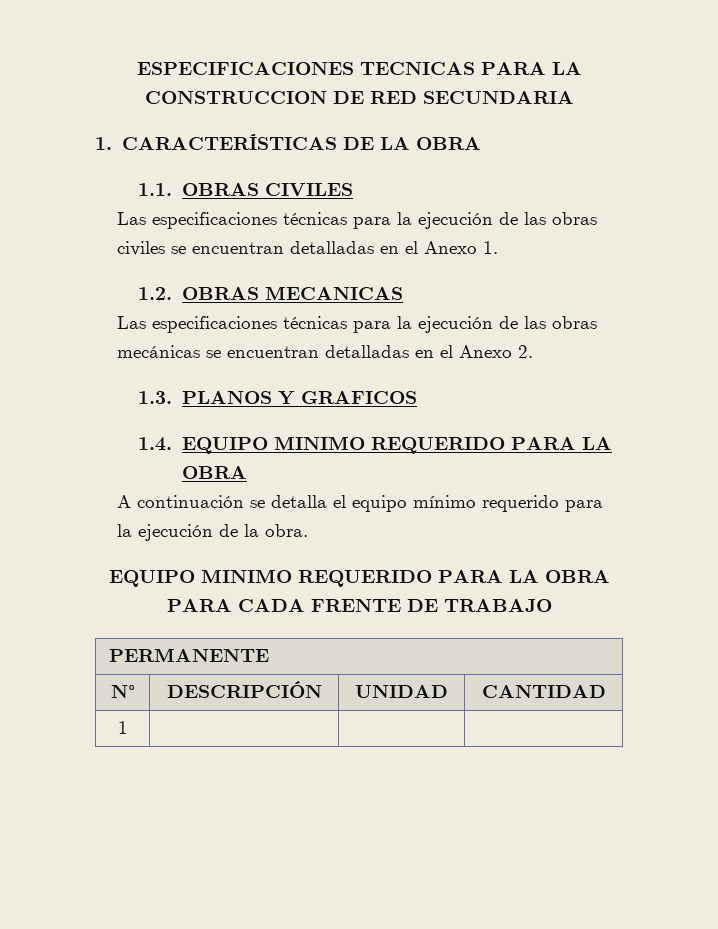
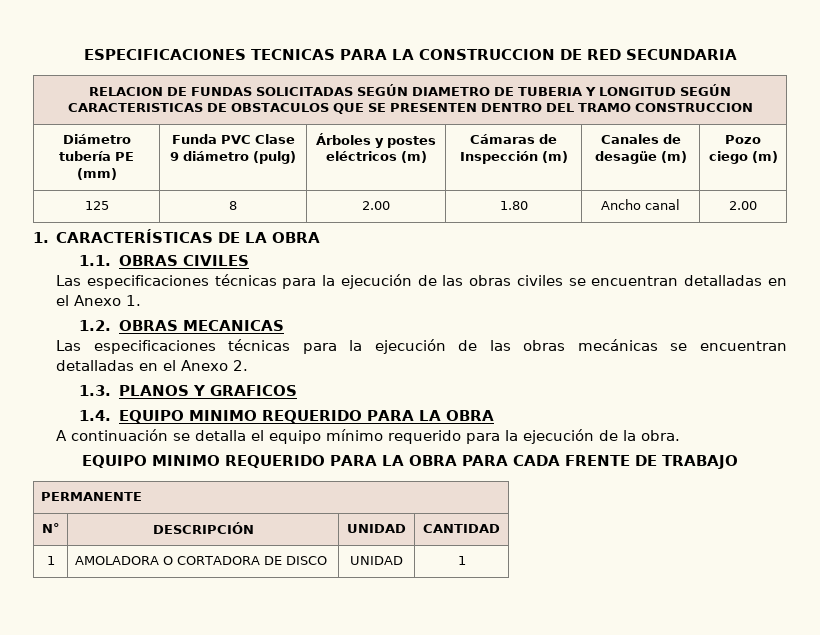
(574, 97) none -> [89,84,731,96] [67,103,753,114] [62,134,131,144] [59,151,134,161] [76,168,117,180] [171,134,295,144] [170,151,296,164] [316,133,436,148] [325,151,427,163] [470,134,557,144] [459,151,568,164] [600,134,681,144] [594,151,687,164] [725,135,761,144] [708,151,778,164] [84,201,109,210] [229,201,238,210] [362,201,390,210] [499,201,528,210] [601,199,680,210] [729,201,757,210] // RELACION DE FUNDAS SOLICITADAS SEGÚN DIAMETRO DE TUBERIA Y LONGITUD SEGÚN CARACTERISTICAS DE OBSTACULOS QUE SE PRESENTEN DENTRO DEL TRAMO CONSTRUCCION // Diámetro tubería PE (mm) | Funda PVC Clase 9 diámetro (pulg) | Árboles y postes eléctricos (m) | Cámaras de Inspección (m) | Canales de desagüe (m) | Pozo ciego (m) // 125 | 8 | 2.00 | 1.80 | Ancho canal | 2.00
(128, 727) | | -> [74,556,327,565] [350,556,403,565] [457,556,466,565] AMOLADORA O CORTADORA DE DISCO | UNIDAD | 1

